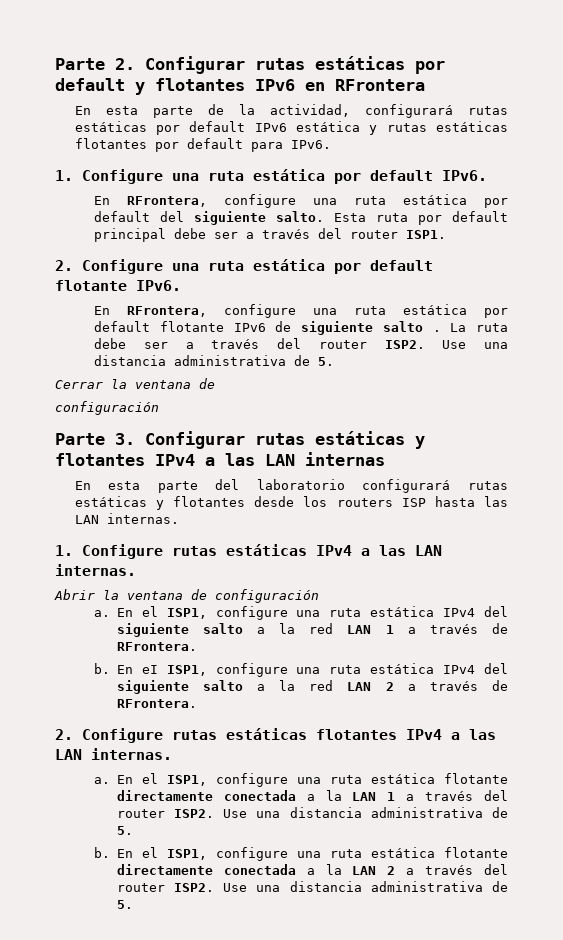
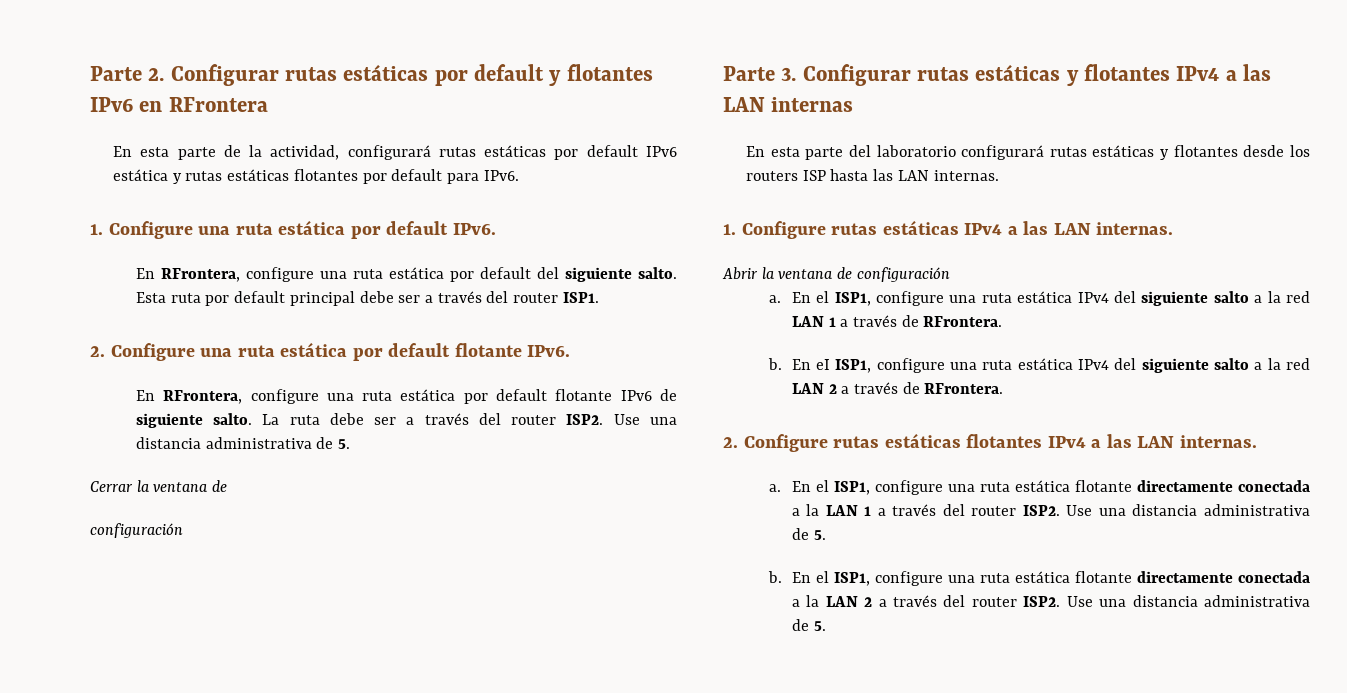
[382,321,441,332] salto . -> [213,413,253,425] salto.

